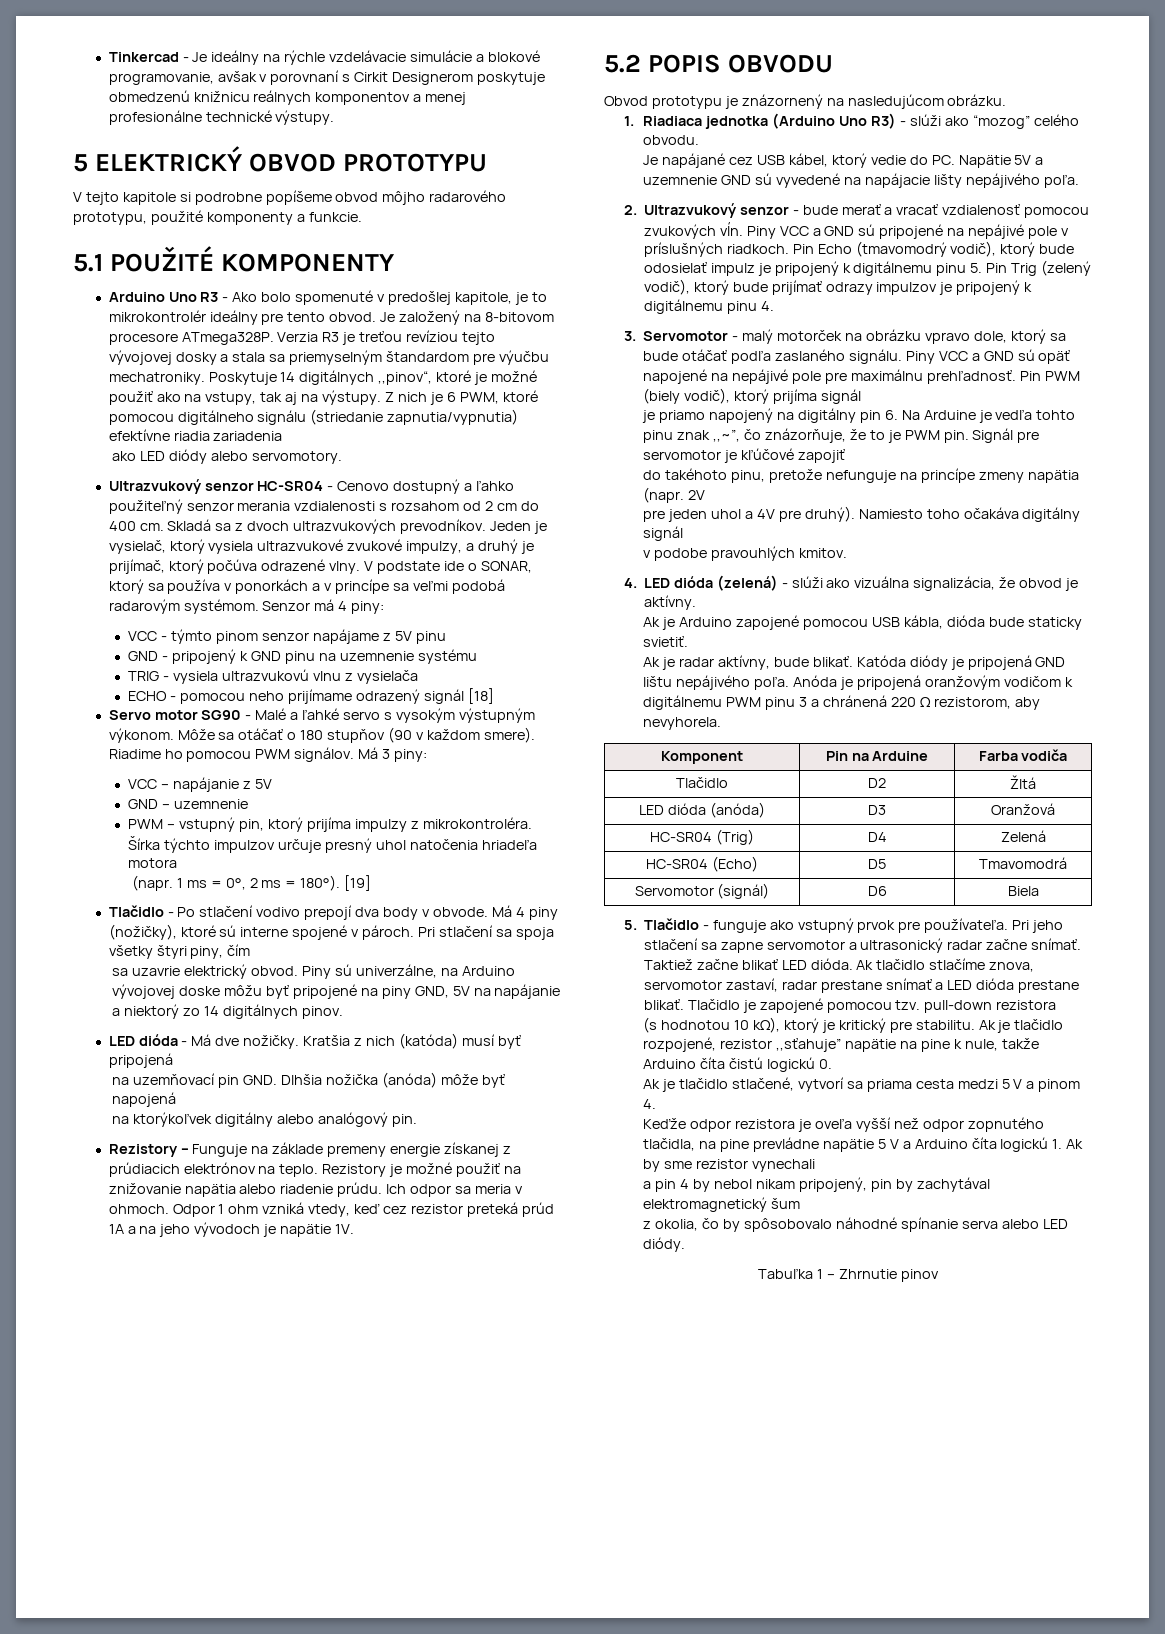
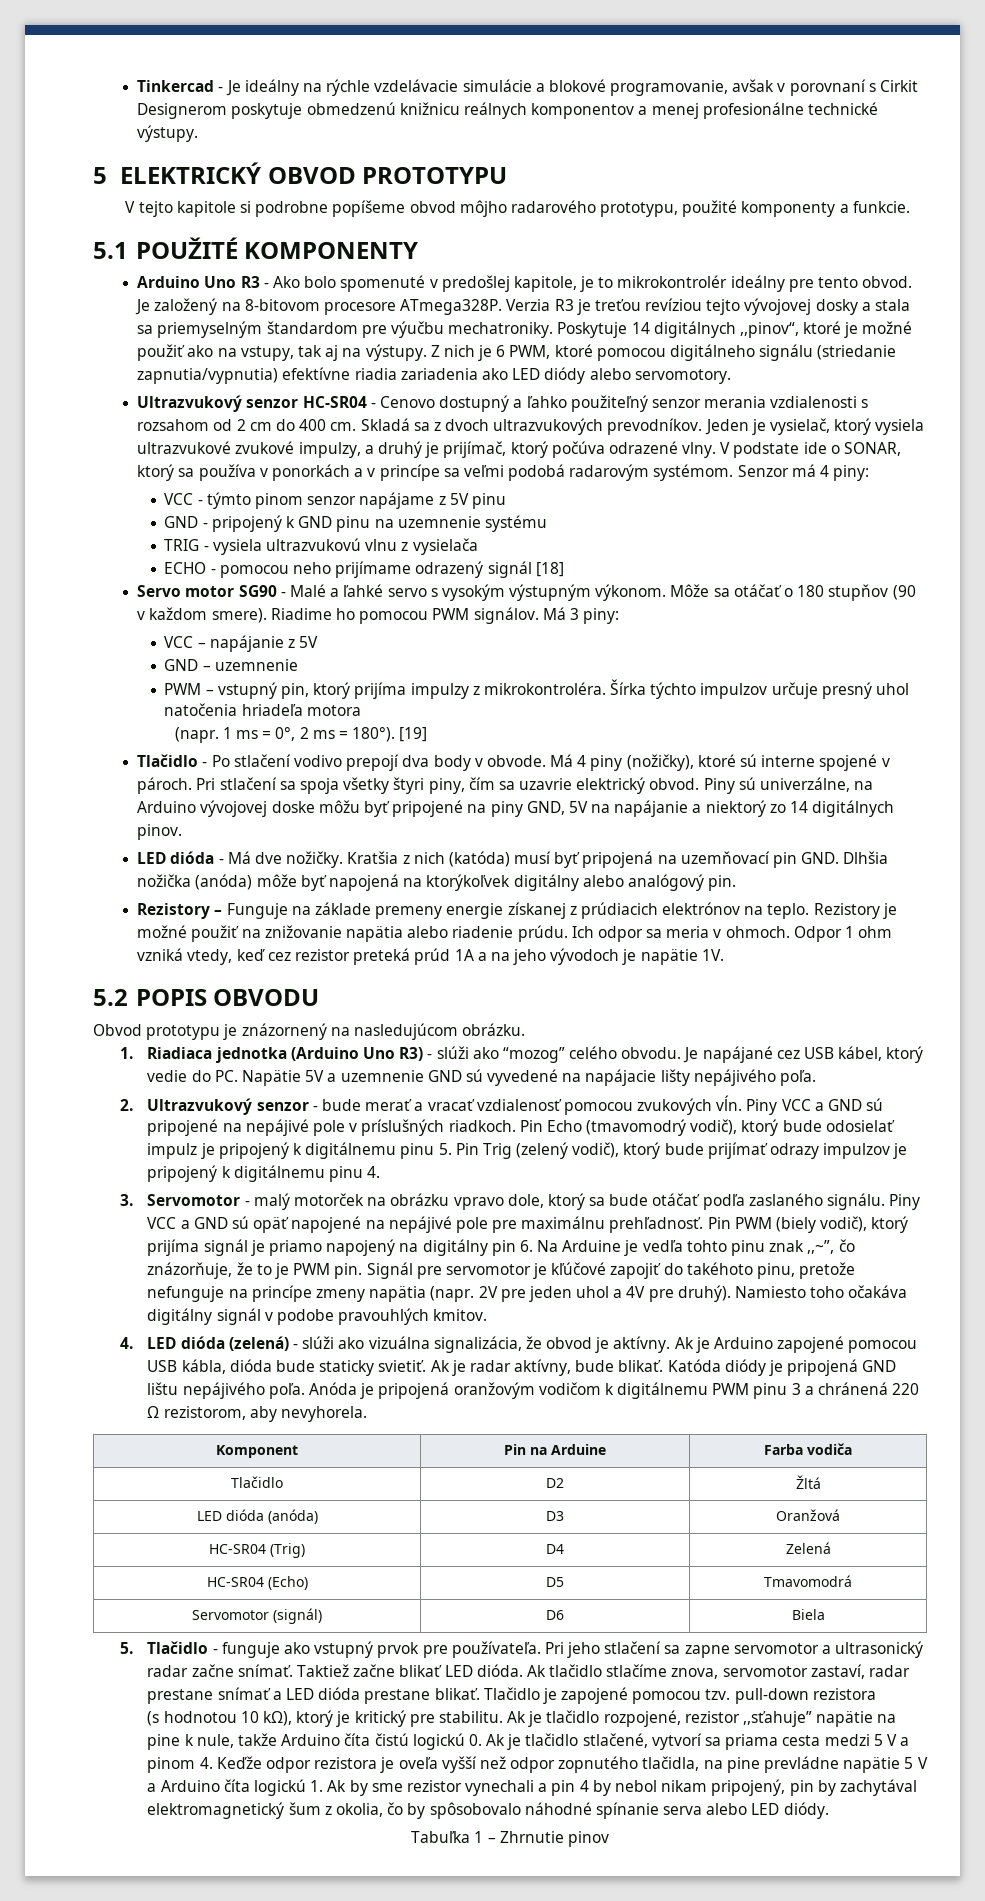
(283, 436) // -> (478, 374) none
(251, 950) // -> (495, 783) none
(173, 1060) // -> (654, 859) none
(177, 1099) // -> (399, 882) none
(700, 140) // -> (682, 1053) none
(861, 396) // -> (248, 1247) none
(846, 455) // -> (662, 1271) none
(706, 495) // -> (498, 1292) none
(684, 533) // -> (261, 1316) none
(696, 602) // -> (671, 1344) none
(689, 641) // -> (427, 1366) none
(832, 1064) // -> (482, 1740) none
(657, 1104) // -> (213, 1763) none
(816, 1165) // -> (535, 1788) none
(801, 1203) // -> (321, 1808) none

